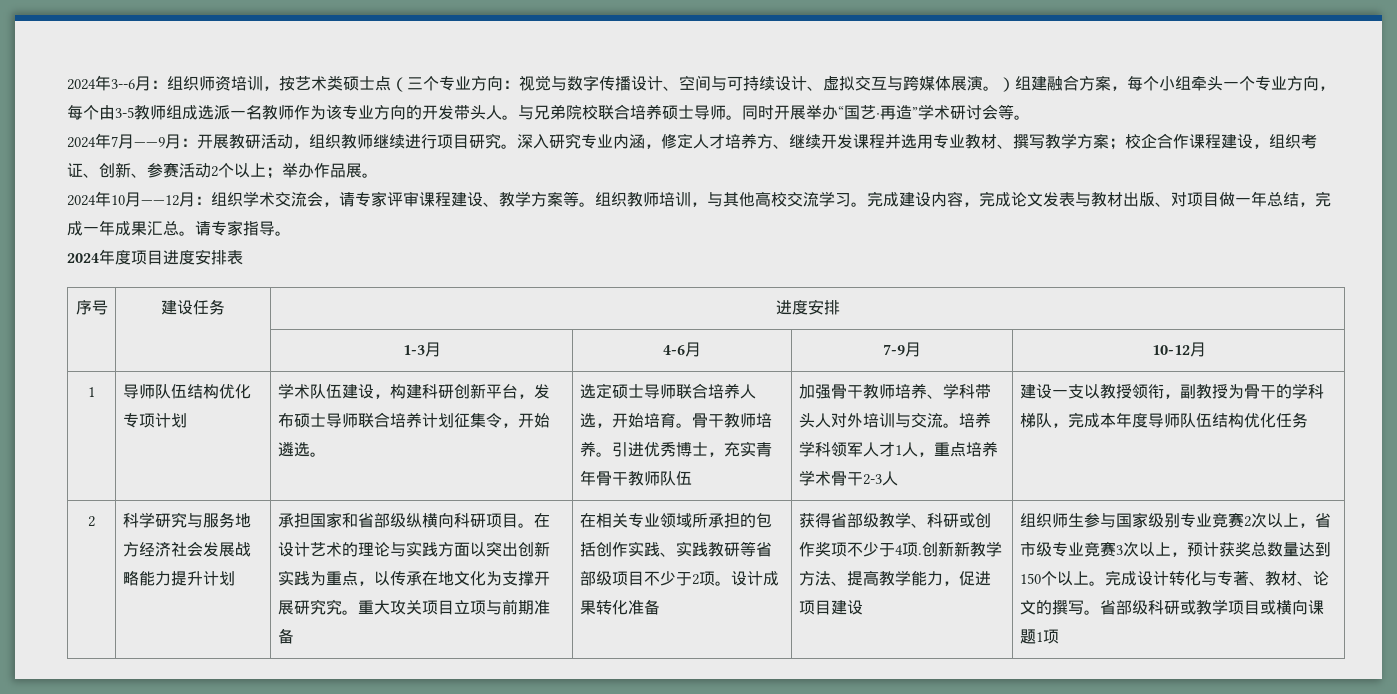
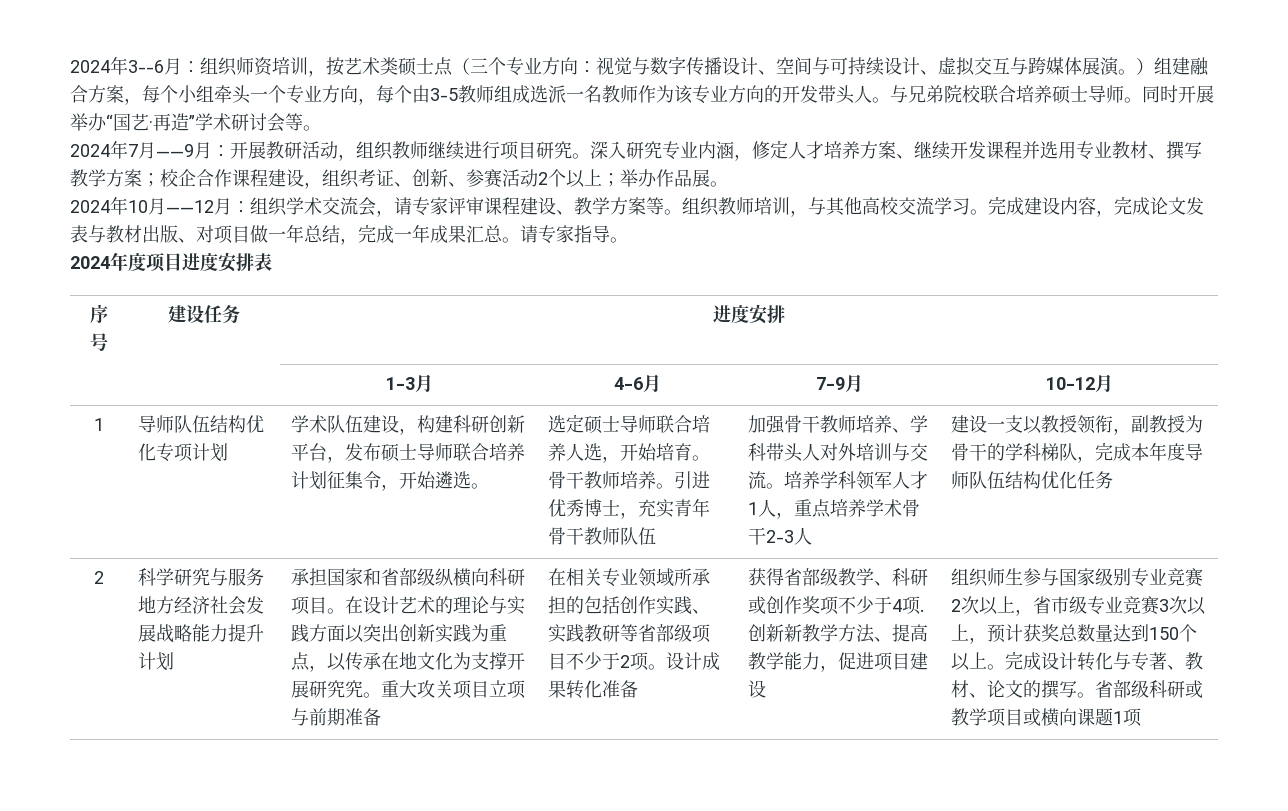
(773, 141) none -> [878,141,896,159] 案

